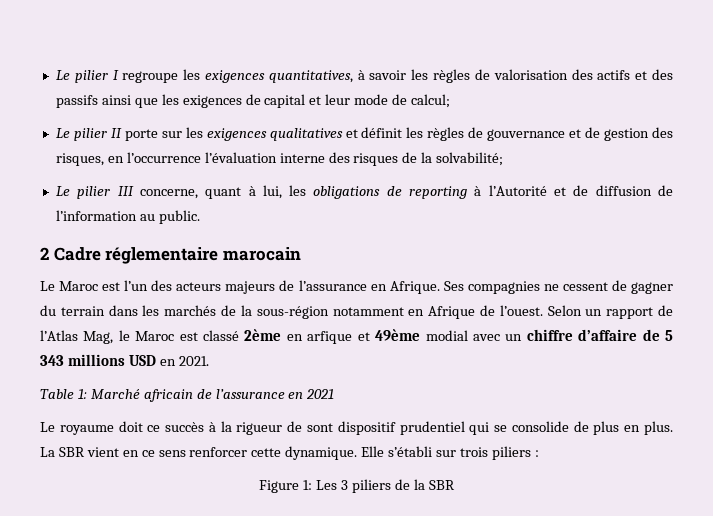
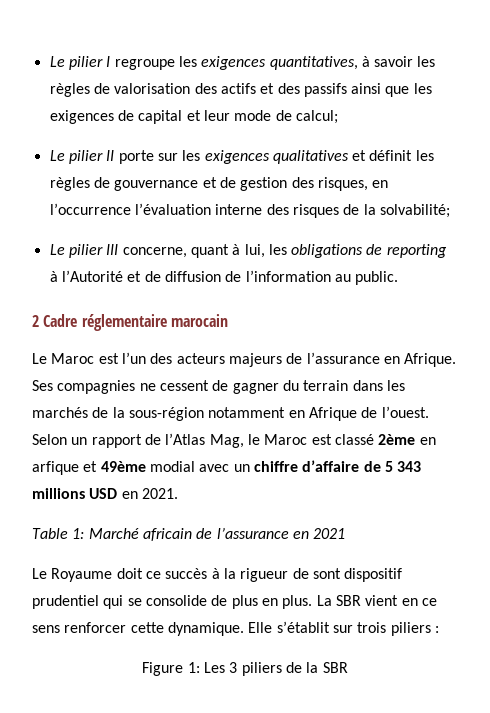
[59,425,114,435] royaume -> [51,568,113,582] Royaume
[388,446,433,457] s’établi -> [276,621,330,633] s’établit

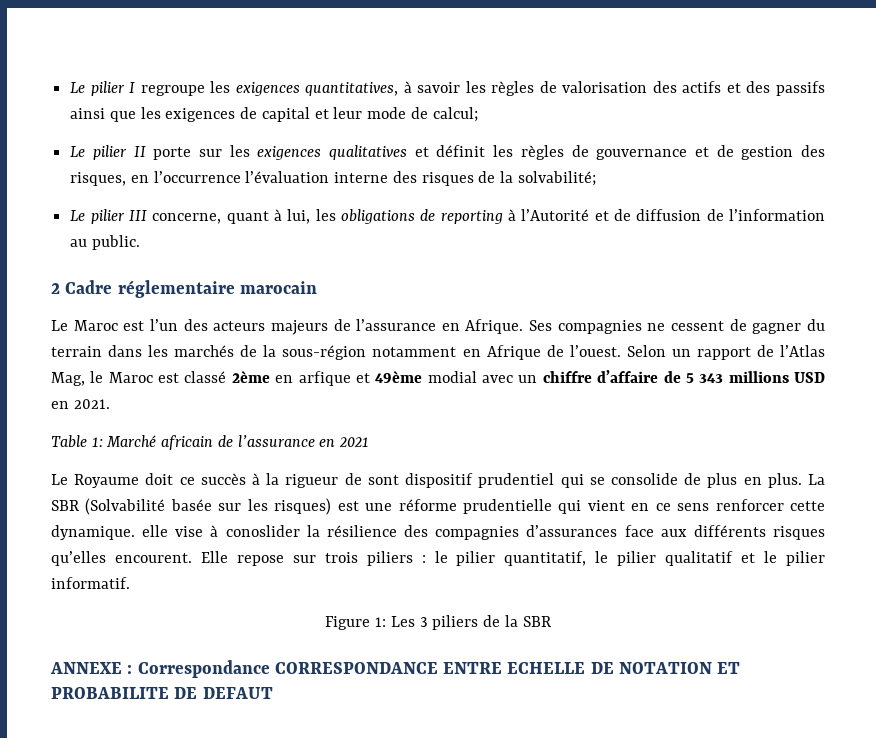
(361, 600) none -> [85,498,582,515] (Solvabilité basée sur les risques) est une réforme prudentielle qui
[248,621,439,636] Elle s’établit sur trois piliers : -> [142,525,826,540] [51,551,825,566] [51,577,130,589] elle vise à conoslider la résilience des compagnies d’assurances face aux différents risques qu’elles encourent. Elle repose sur trois piliers : le pilier quantitatif, le pilier qualitatif et le pilier informatif.
(348, 667) none -> [50,660,741,678] [51,687,273,699] // ANNEXE : Correspondance CORRESPONDANCE ENTRE ECHELLE DE NOTATION ET PROBABILITE DE DEFAUT

